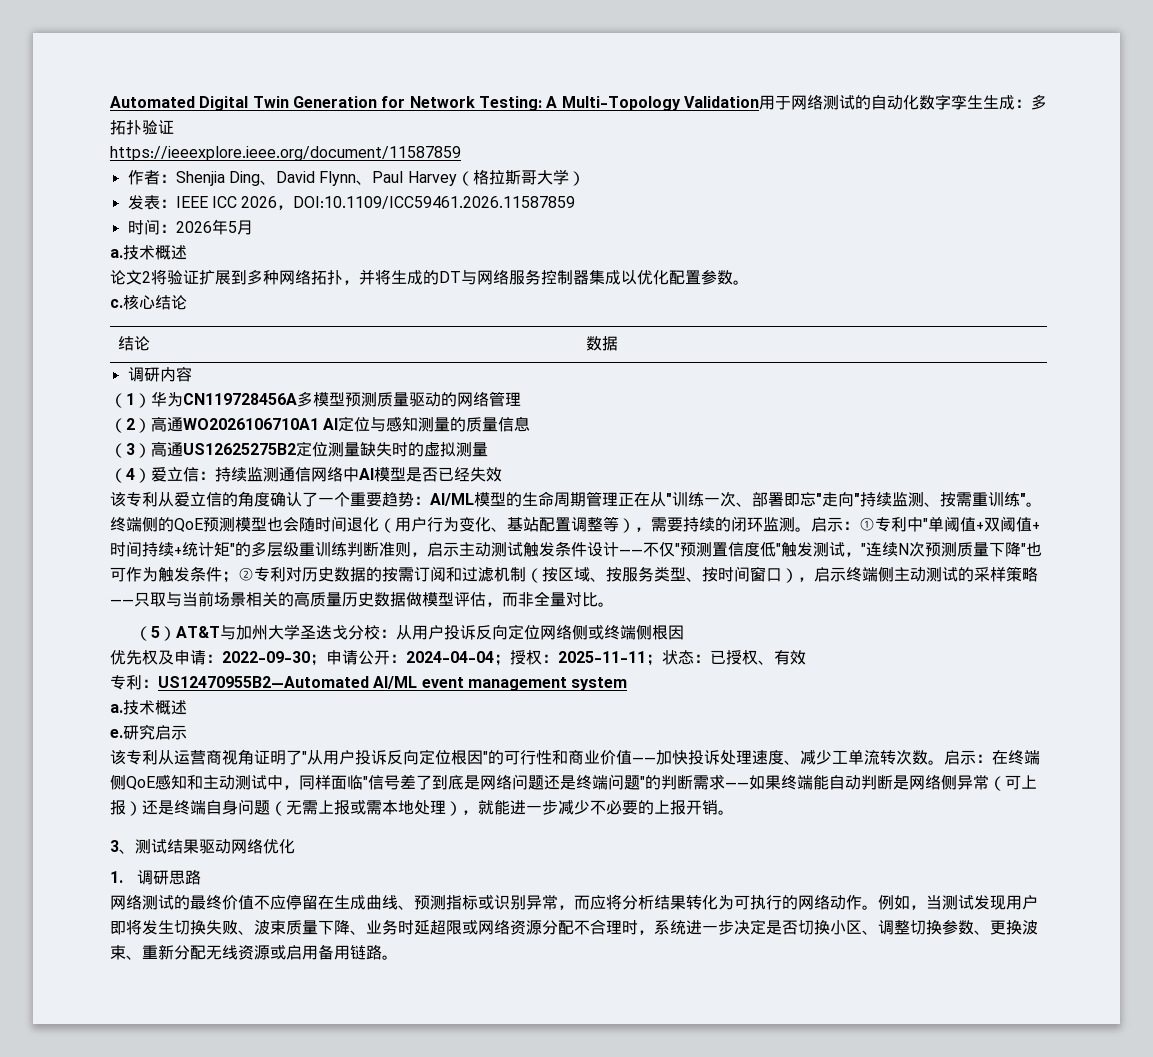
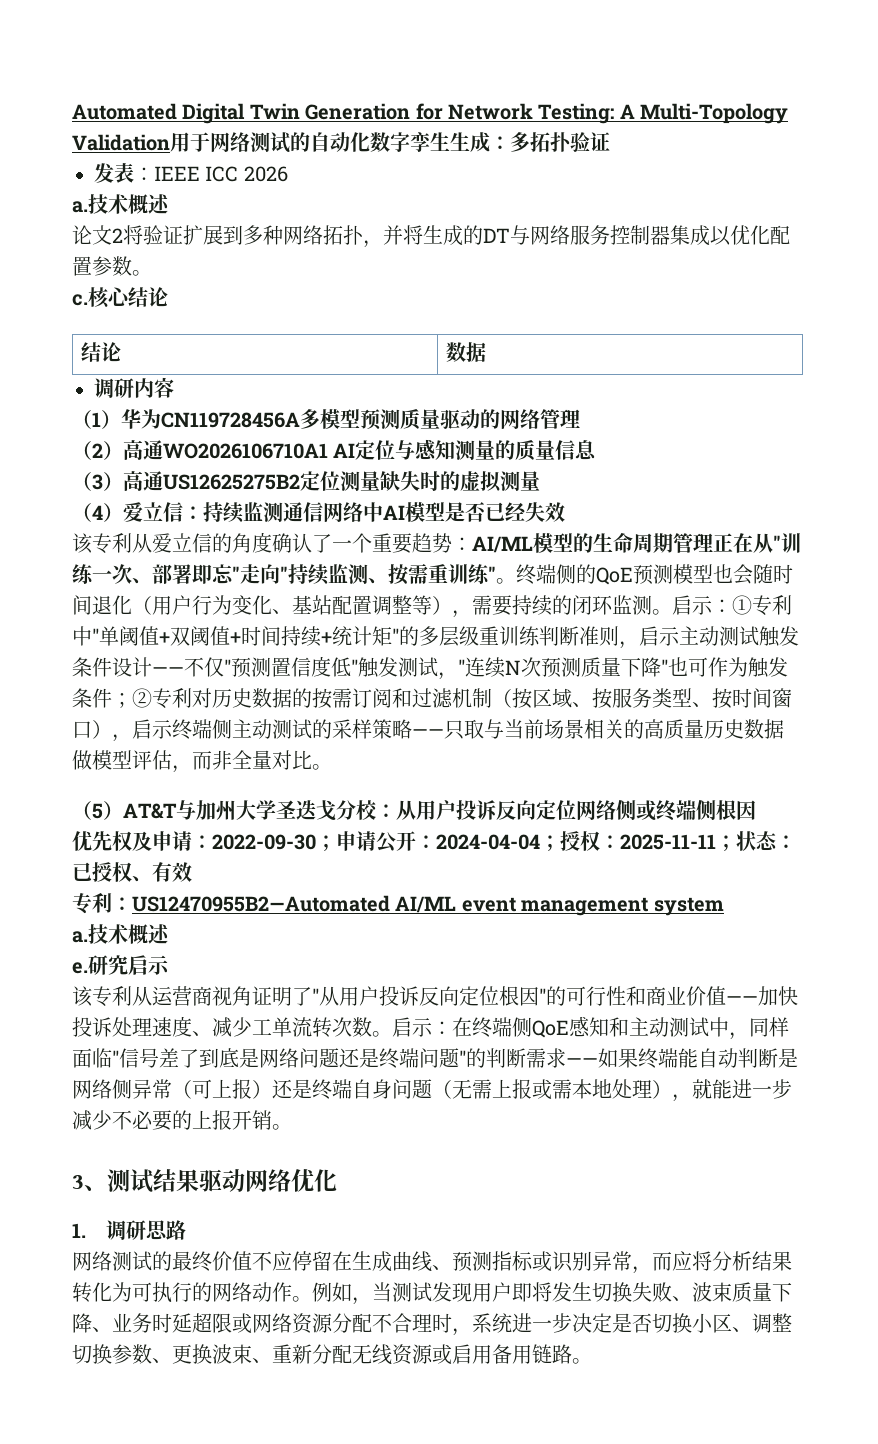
[110,146,461,161] [127,169,585,186] // https://ieeexplore.ieee.org/document/11587859 // 作者：Shenjia Ding、David Flynn、Paul Harvey（格拉斯哥大学） -> (610, 142) none
[277,196,576,210] [127,219,253,235] ，DOI:10.1109/ICC59461.2026.11587859 // 时间：2026年5月 -> (288, 174) none

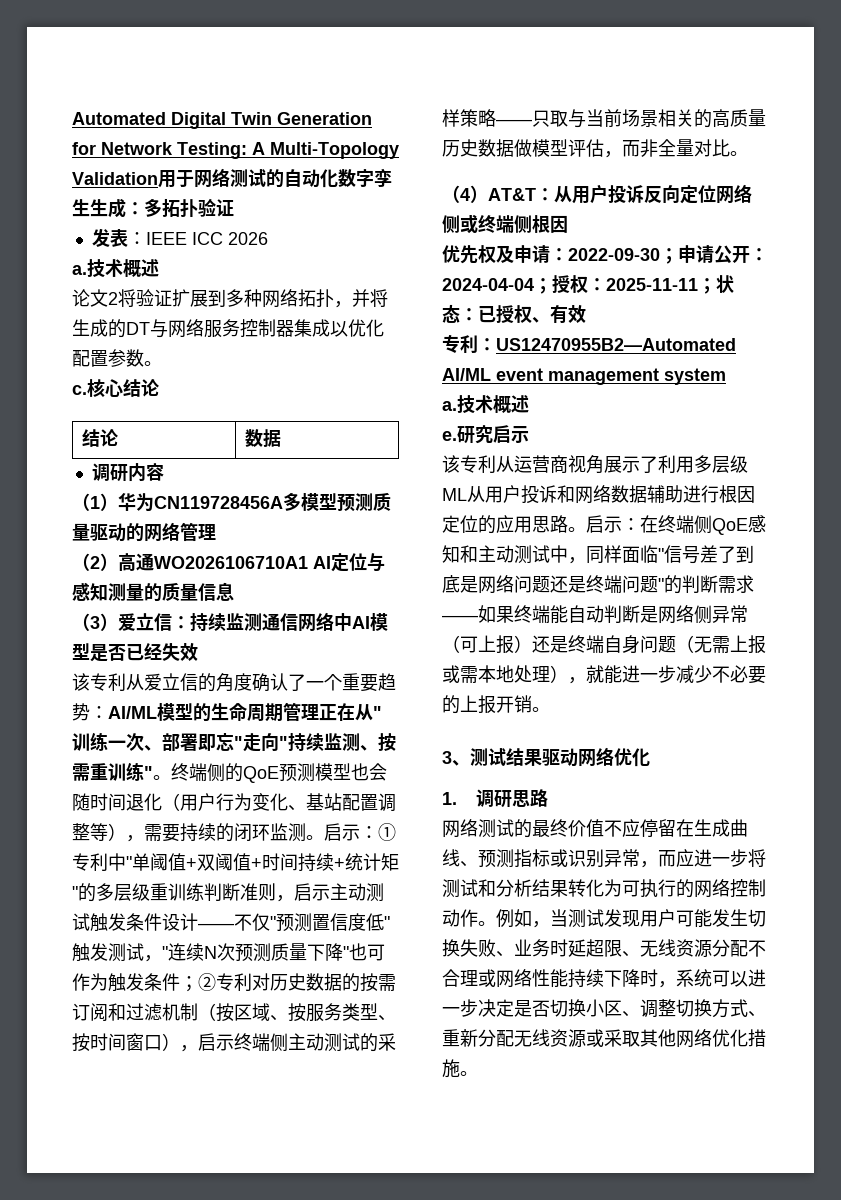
[123,471,540,492] [72,503,123,522] 高通US12625275B2定位测量缺失时的虚拟测量 // （4） -> (118, 622) none
[92,800,377,821] 5）AT&T与加州大学圣迭戈分校 -> [460,185,536,203] 4）AT&T
[252,986,798,1006] [72,1016,372,1038] 证明了"从用户投诉反向定位根因"的可行性和商业价值——加快投诉处理速度、减少工单流转次数 -> [604,455,748,473] [442,485,755,504] [442,515,568,534] 展示了利用多层级ML从用户投诉和网络数据辅助进行根因定位的应用思路
[692,1251,712,1271] 将 -> [694,849,766,867] [442,879,496,898] 进一步将测试和
(252, 1292) none -> [730,879,766,898] 控制
[512,1282,552,1302] 即将 -> [676,909,712,928] 可能
[692,1282,792,1302] [72,1313,112,1333] 波束质量下降、 -> (514, 954) none
[232,1313,292,1334] 或网络 -> [622,939,676,957] 、无线
(432, 1323) none -> [478,969,640,988] 或网络性能持续下降
(512, 1323) none -> [712,970,748,987] 可以
[112,1344,252,1364] 参数、更换波束 -> [712,999,748,1018] 方式
[452,1344,572,1364] 启用备用链路 -> [604,1029,766,1048] [442,1059,460,1078] 采取其他网络优化措施

